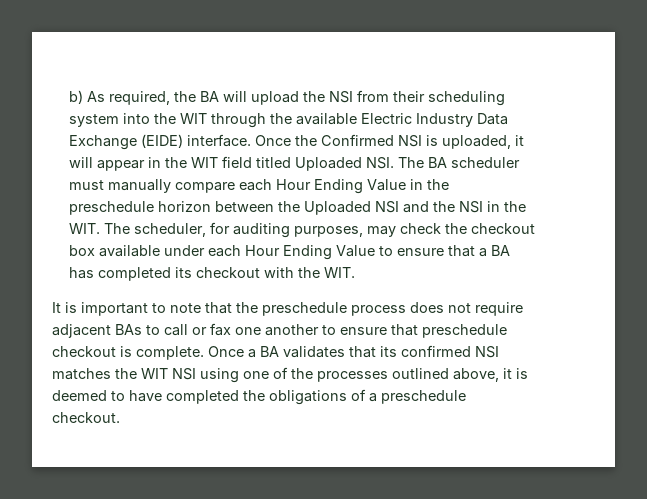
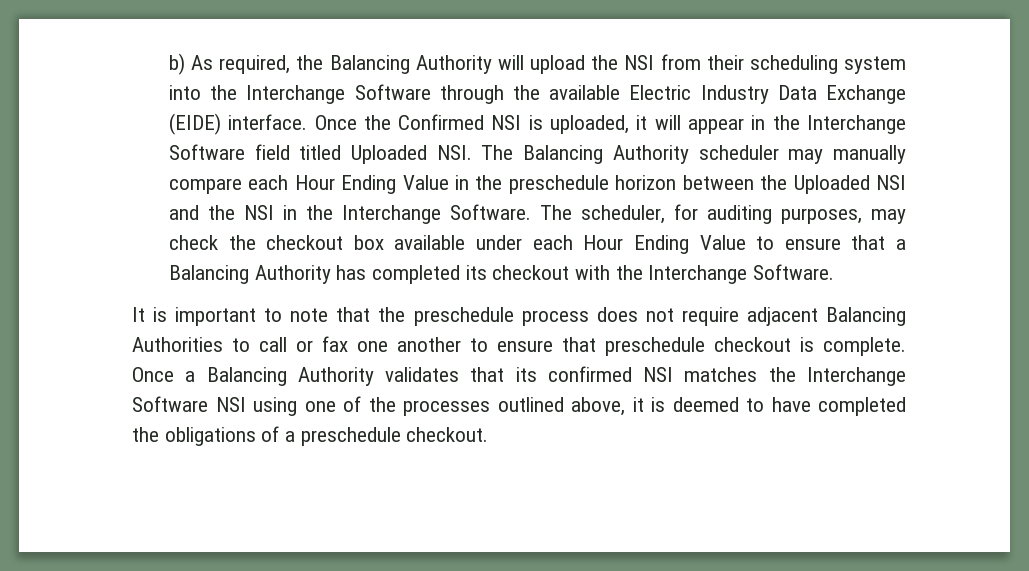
[200,91,220,102] BA -> [329,55,492,74] Balancing Authority
[180,113,208,124] WIT -> [246,84,431,104] Interchange Software
[191,157,219,168] WIT -> [806,115,906,134] [168,144,245,160] Interchange Software
[428,157,521,168] [69,180,105,190] BA scheduler must -> [523,145,824,164] Balancing Authority scheduler may
[69,223,101,234] WIT. -> [341,204,531,224] Interchange Software.
[491,245,511,256] BA -> [168,265,331,284] Balancing Authority
[324,267,356,278] WIT. -> [648,264,834,284] Interchange Software.
[115,324,142,335] BAs -> [826,307,907,326] [132,337,223,352] Balancing Authorities
[260,346,279,357] BA -> [206,367,374,386] Balancing Authority
[141,368,168,379] WIT -> [806,367,906,386] [132,396,208,412] Interchange Software

